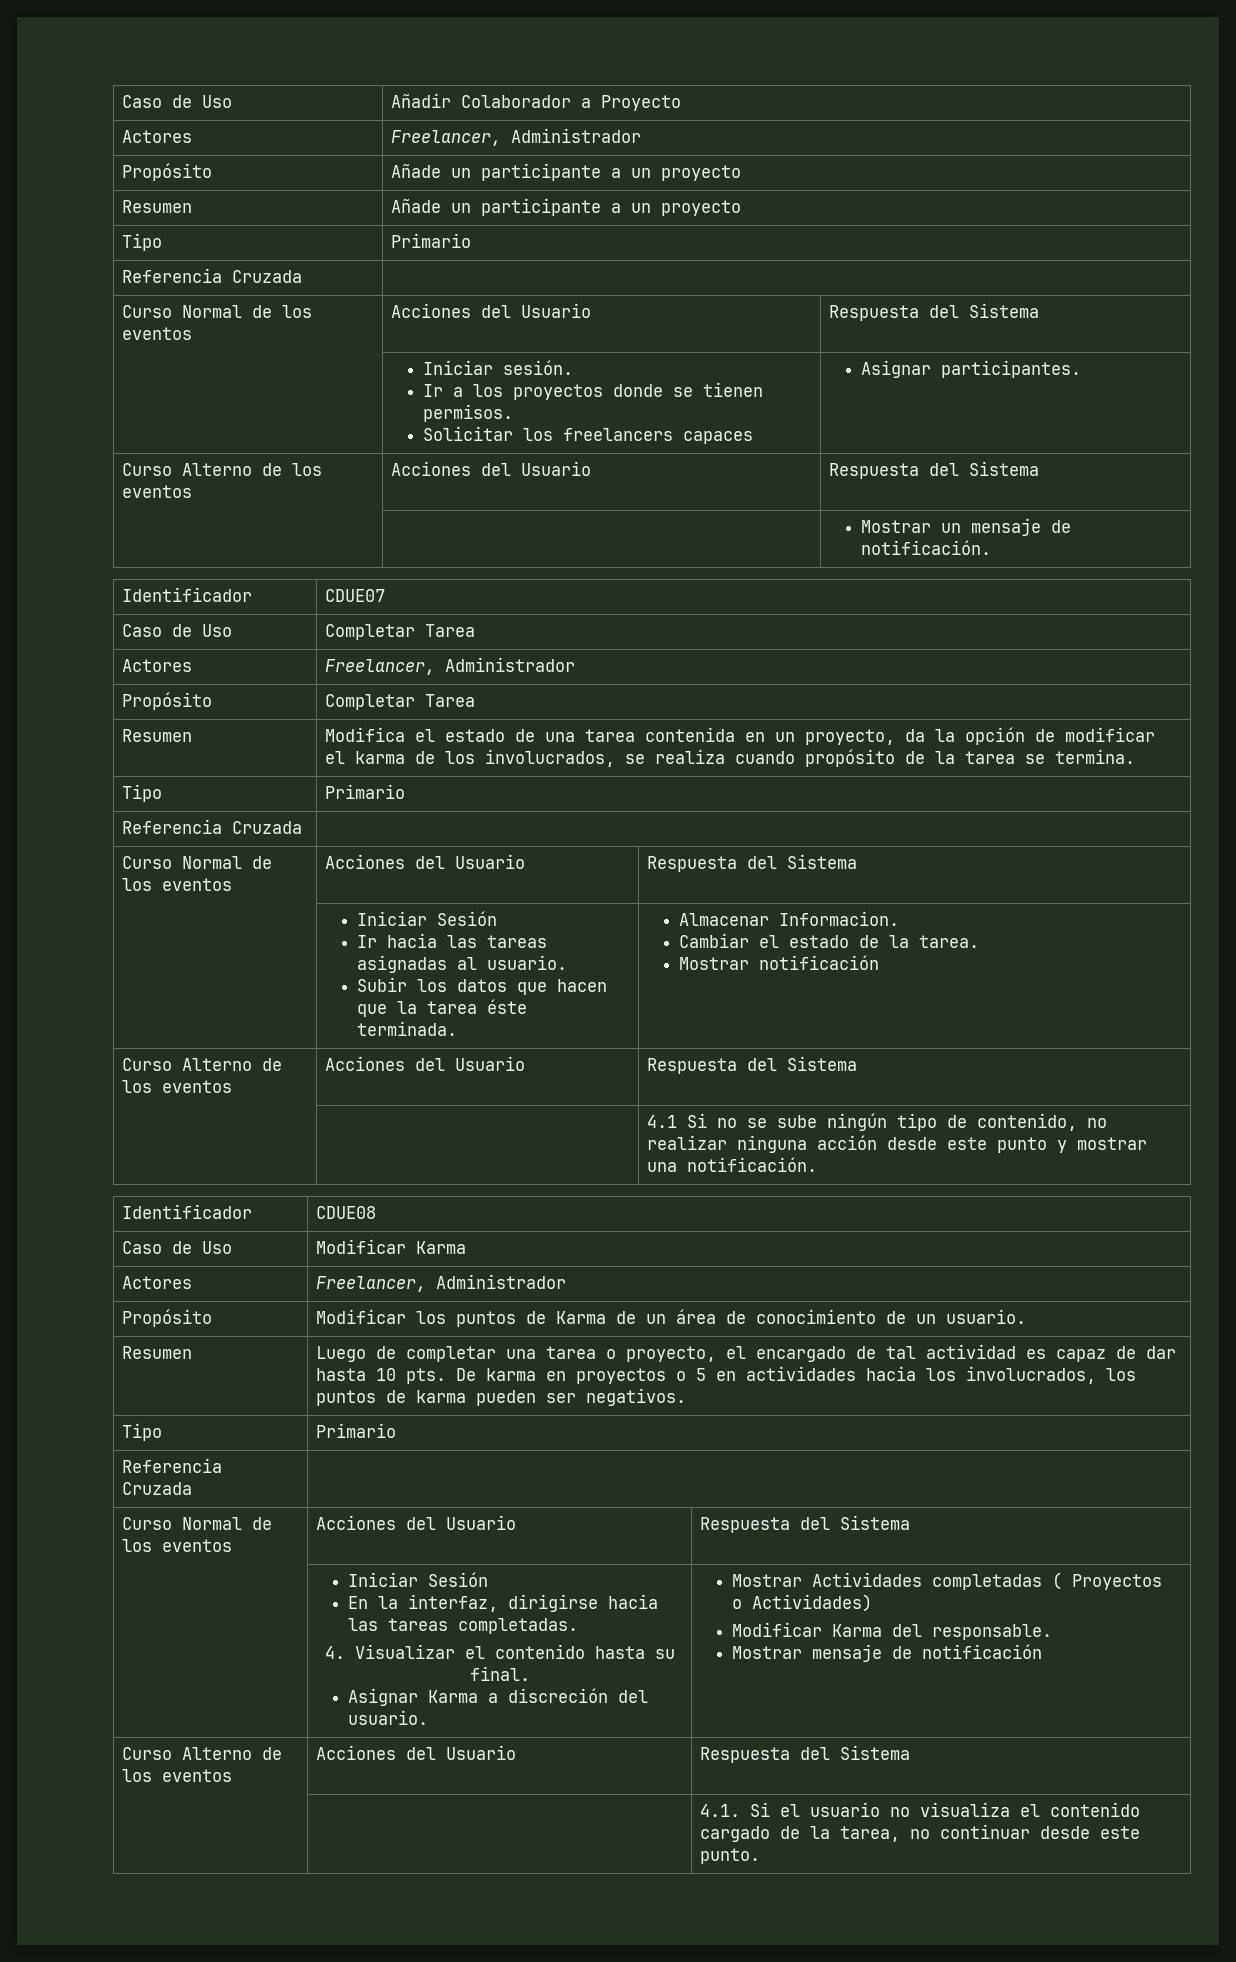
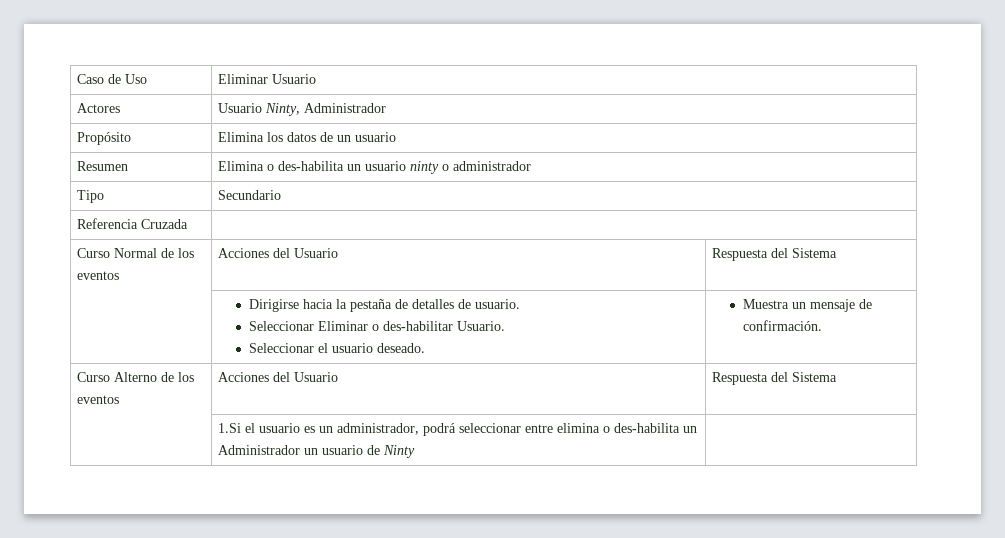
[122,95,233,108] [391,93,682,111] [122,130,193,143] [391,128,642,146] [122,163,213,181] [391,163,742,181] [122,200,193,213] [391,198,742,216] [122,233,163,251] [391,233,472,248] Caso de Uso | Añadir Colaborador a Proyecto // Actores | Freelancer, Administrador // Propósito | Añade un participante a un proyecto // Resumen | Añade un participante a un proyecto // Tipo | Primario -> [76,74,147,84] [217,74,316,84] [76,103,120,113] [217,103,386,116] [76,132,131,145] [217,132,396,142] [76,161,128,171] [217,161,531,174] [76,190,104,203] [217,190,281,200] Caso de Uso | Eliminar Usuario // Actores | Usuario Ninty, Administrador // Propósito | Elimina los datos de un usuario // Resumen | Elimina o des-habilita un usuario ninty o administrador // Tipo | Secundario
[423,360,574,375] [423,382,764,400] [423,404,514,422] [423,426,754,444] [861,360,1082,378] Iniciar sesión. // Ir a los proyectos donde se tienen permisos. // Solicitar los freelancers capaces | Asignar participantes. -> [248,299,520,312] [248,321,505,331] [248,343,425,353] [742,299,872,312] [742,320,822,331] Dirigirse hacia la pestaña de detalles de usuario. // Seleccionar Eliminar o des-habilitar Usuario. // Seleccionar el usuario deseado. | Muestra un mensaje de confirmación.
[861,518,1072,536] [861,540,992,555] [122,587,253,602] [325,589,386,602] [122,624,233,637] [325,624,476,640] [122,659,193,672] [325,657,576,675] [122,692,213,710] [325,694,476,710] [122,729,193,742] [325,727,1156,745] [325,749,1136,767] [122,784,163,802] [325,784,406,799] [122,819,303,834] [122,856,273,869] [122,878,233,891] [325,854,526,869] [647,854,858,872] [357,911,498,926] [357,933,548,948] [357,955,568,973] [357,977,608,995] [357,999,528,1017] [357,1021,458,1036] [679,911,900,926] [679,933,980,948] [679,955,880,970] [122,1058,283,1071] [122,1080,233,1093] [325,1056,526,1071] [647,1056,858,1074] [647,1113,1108,1131] [647,1135,1148,1153] [647,1157,818,1172] [122,1204,253,1219] [316,1206,377,1219] [122,1241,233,1254] [316,1239,467,1254] [122,1276,193,1289] [316,1274,567,1292] [122,1309,213,1327] [316,1309,1027,1327] [122,1346,193,1359] [316,1344,1177,1362] [316,1366,1137,1384] [316,1388,687,1406] [122,1423,163,1441] [316,1423,397,1438] [122,1458,223,1473] [122,1482,193,1495] [122,1517,273,1530] [122,1539,233,1552] [316,1515,517,1530] [700,1515,911,1533] [348,1572,489,1587] [348,1594,659,1612] [348,1618,579,1634] [324,1644,675,1659] [469,1666,530,1681] [348,1688,649,1706] [348,1710,429,1725] [732,1572,1163,1590] [732,1594,873,1612] [732,1622,1053,1640] [732,1644,1043,1662] [122,1747,283,1760] [122,1769,233,1782] [316,1745,517,1760] [700,1745,911,1763] [700,1802,1141,1817] [700,1824,1141,1842] [700,1848,761,1864] | Mostrar un mensaje de notificación. // Identificador | CDUE07 // Caso de Uso | Completar Tarea // Actores | Freelancer, Administrador // Propósito | Completar Tarea // Resumen | Modifica el estado de una tarea contenida en un proyecto, da la opción de modificar el karma de los involucrados, se realiza cuando propósito de la tarea se termina. // Tipo | Primario // Referencia Cruzada | // Curso Normal de los eventos | Acciones del Usuario | Respuesta del Sistema // | Iniciar Sesión // Ir hacia las tareas asignadas al usuario. // Subir los datos que hacen que la tarea éste terminada. | Almacenar Informacion. // Cambiar el estado de la tarea. // Mostrar notificación // Curso Alterno de los eventos | Acciones del Usuario | Respuesta del Sistema // | | 4.1 Si no se sube ningún tipo de contenido, no realizar ninguna acción desde este punto y mostrar una notificación. // Identificador | CDUE08 // Caso de Uso | Modificar Karma // Actores | Freelancer, Administrador // Propósito | Modificar los puntos de Karma de un área de conocimiento de un usuario. // Resumen | Luego de completar una tarea o proyecto, el encargado de tal actividad es capaz de dar hasta 10 pts. De karma en proyectos o 5 en actividades hacia los involucrados, los puntos de karma pueden ser negativos. // Tipo | Primario // Referencia Cruzada | // Curso Normal de los eventos | Acciones del Usuario | Respuesta del Sistema // | Iniciar Sesión // En la interfaz, dirigirse hacia las tareas completadas. // 4. Visualizar el contenido hasta su final. // Asignar Karma a discreción del usuario. | Mostrar Actividades completadas ( Proyectos o Actividades) // Modificar Karma del responsable. // Mostrar mensaje de notificación // Curso Alterno de los eventos | Acciones del Usuario | Respuesta del Sistema // | | 4.1. Si el usuario no visualiza el contenido cargado de la tarea, no continuar desde este punto. -> [217,423,697,436] [217,445,415,458] 1.Si el usuario es un administrador, podrá seleccionar entre elimina o des-habilita un Administrador un usuario de Ninty |

